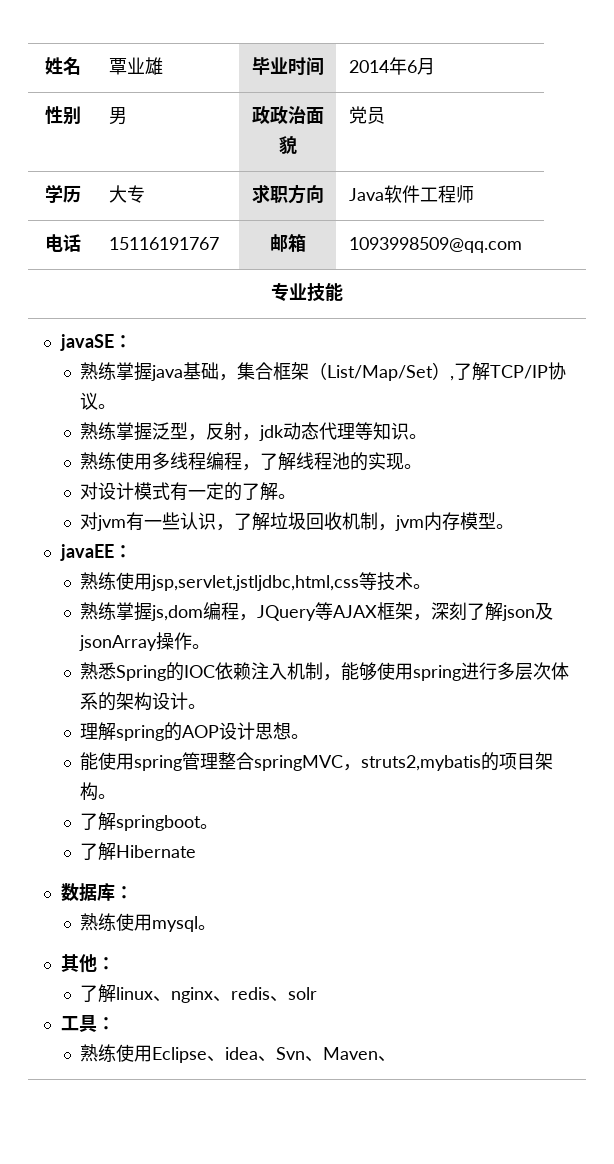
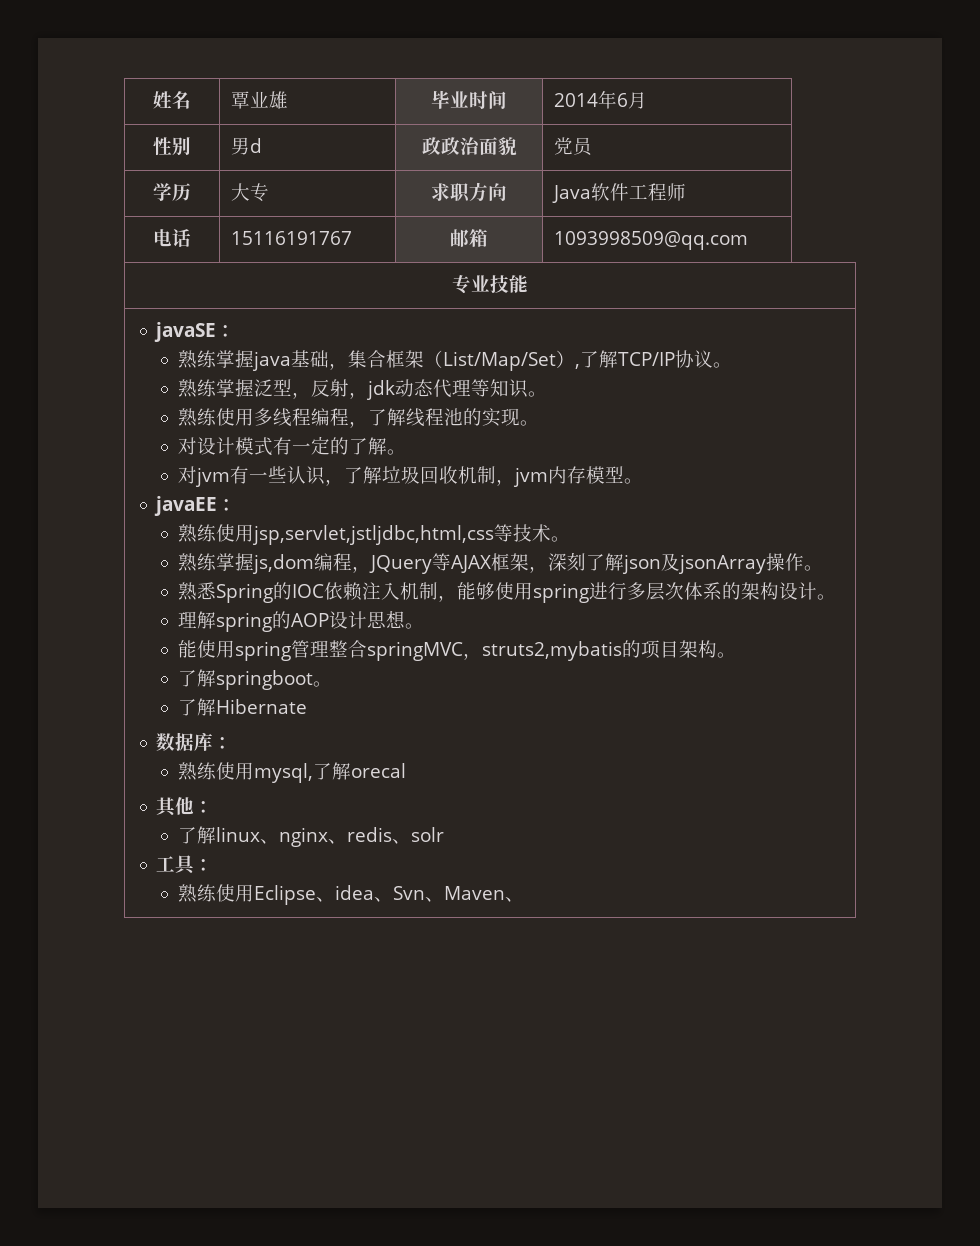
(127, 116) none -> [250,138,263,153] d
[152,916,217,932] mysql。 -> [254,762,407,783] mysql,了解orecal

